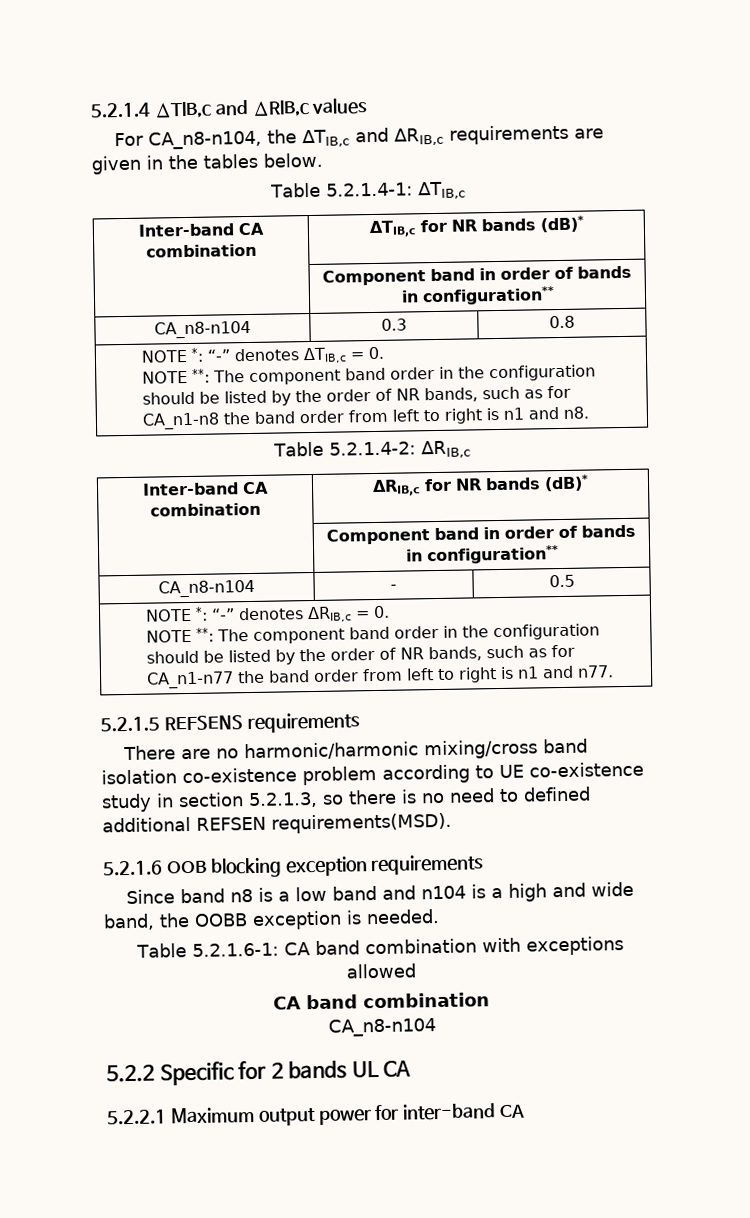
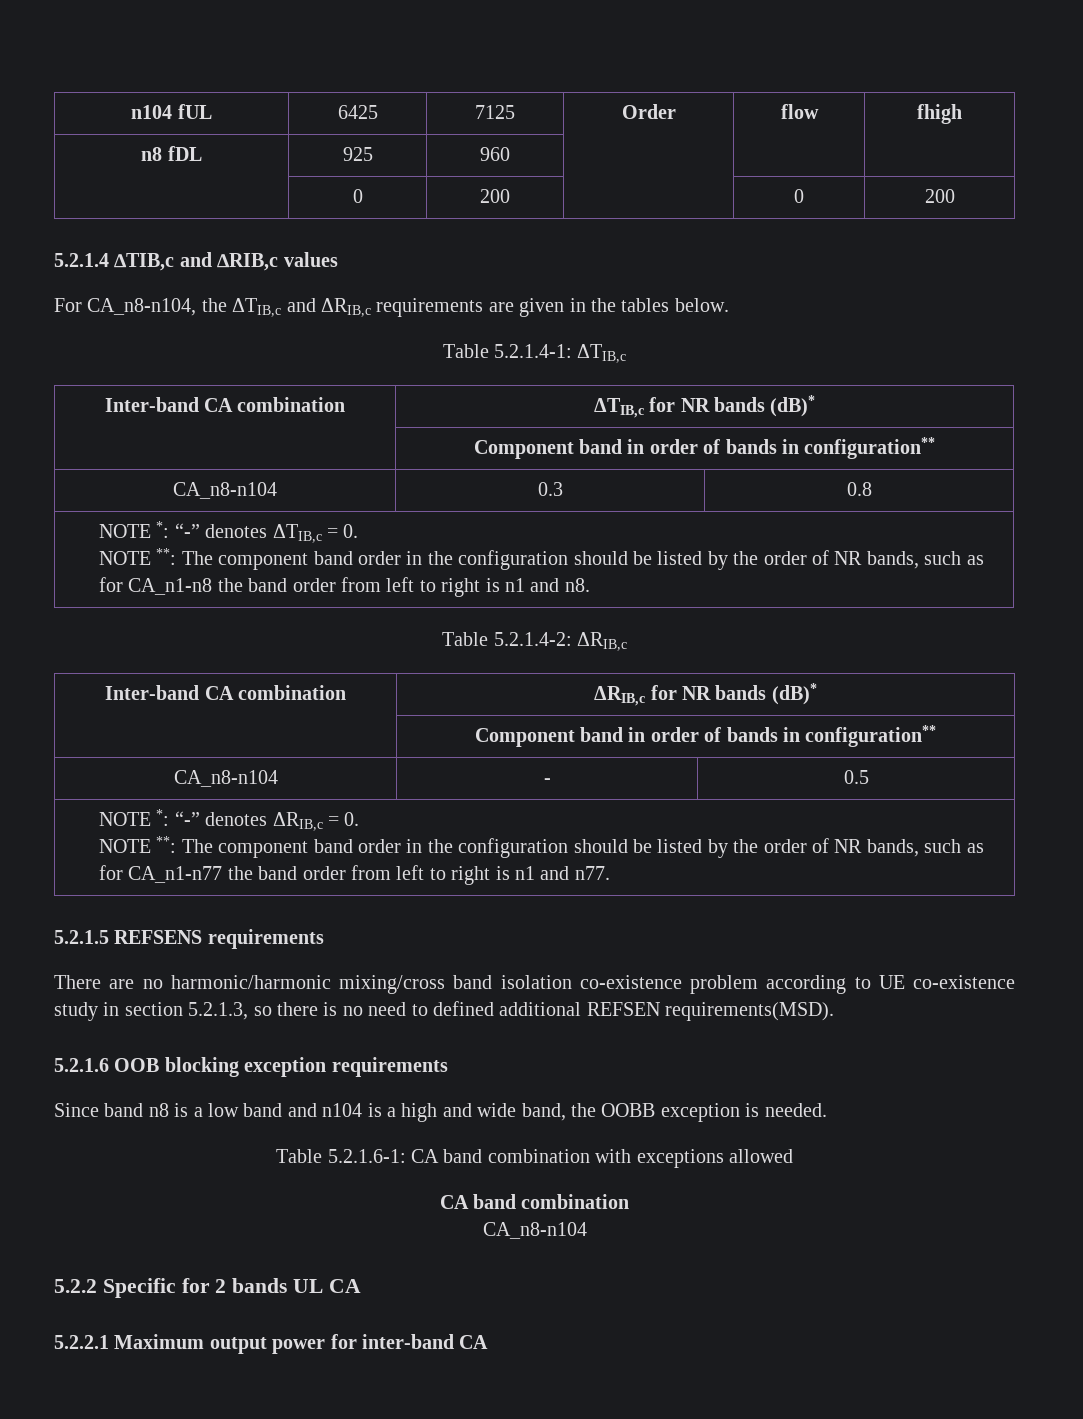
(90, 110) none -> [131,104,212,119] [337,105,378,119] [475,105,515,119] [621,104,676,119] [780,104,819,119] [917,104,962,124] [141,146,202,161] [342,147,373,161] [480,147,510,161] [352,189,363,203] [480,189,510,203] [794,189,804,203] [924,189,955,203] n104 fUL | 6425 | 7125 | Order | flow | fhigh // n8 fDL | 925 | 960 | | | // | 0 | 200 | | 0 | 200 //

